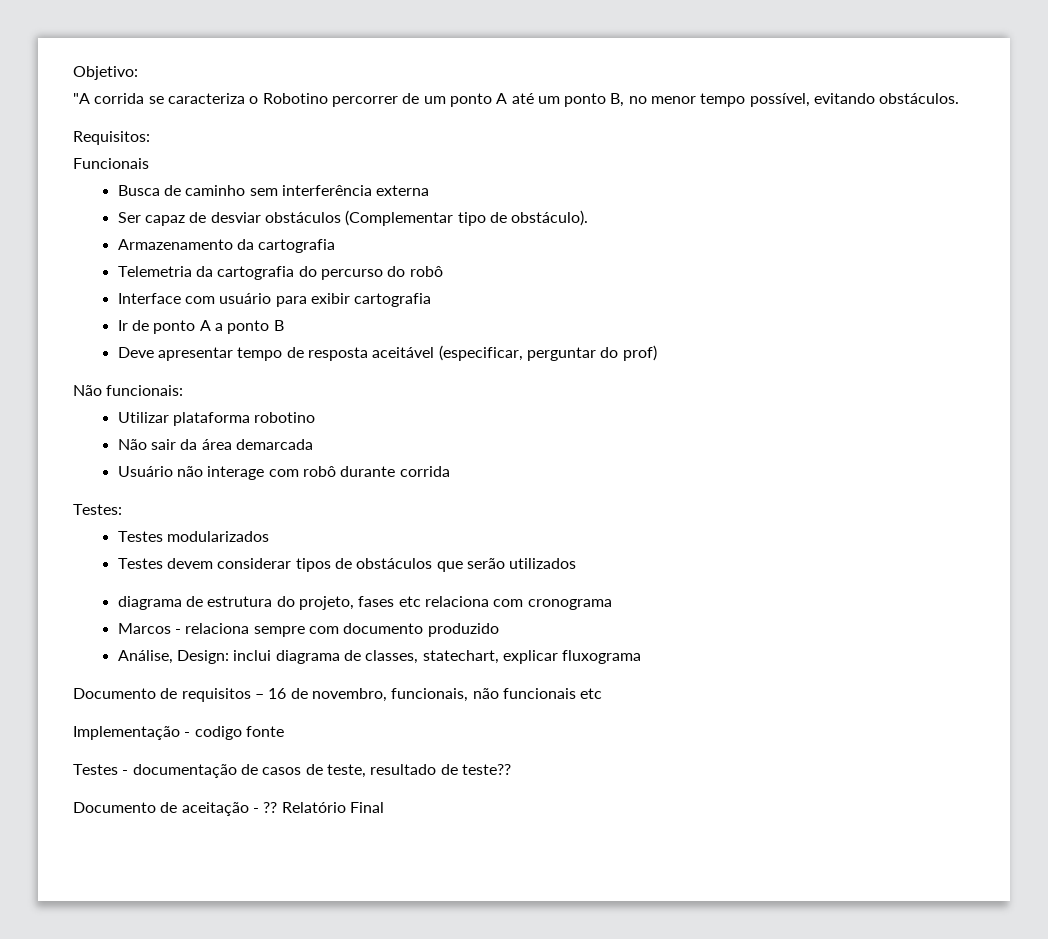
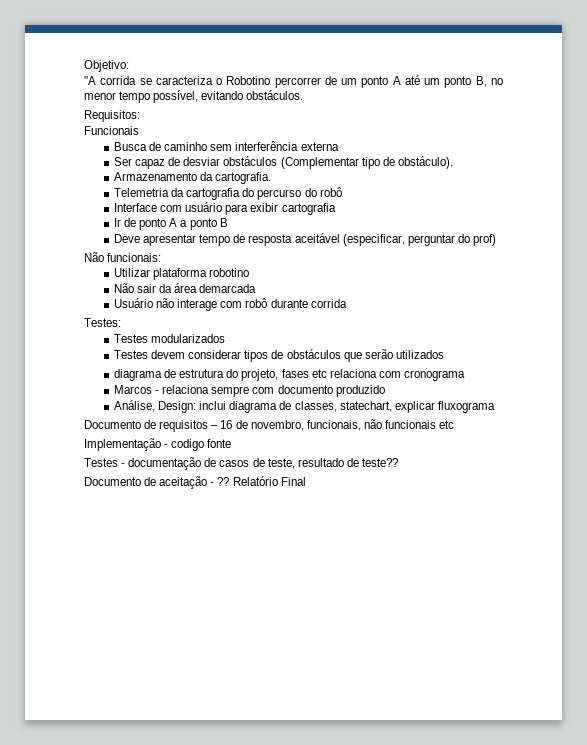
[258,239,336,253] cartografia -> [215,172,272,184] cartografia.

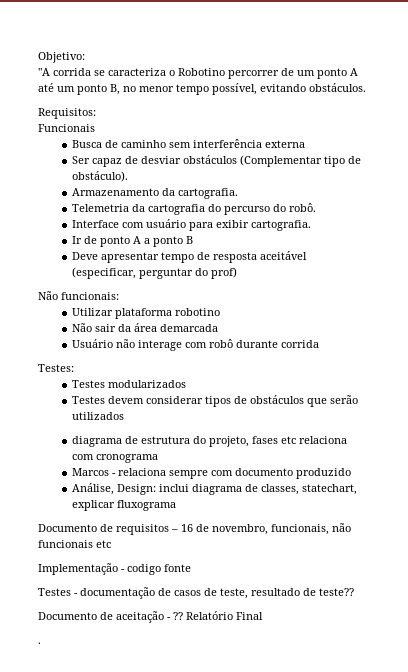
[319,187,342,197] robô -> [288,203,316,212] robô.
[281,203,336,215] cartografia -> [250,220,311,231] cartografia.
(306, 481) none -> [38,642,41,644] // .

